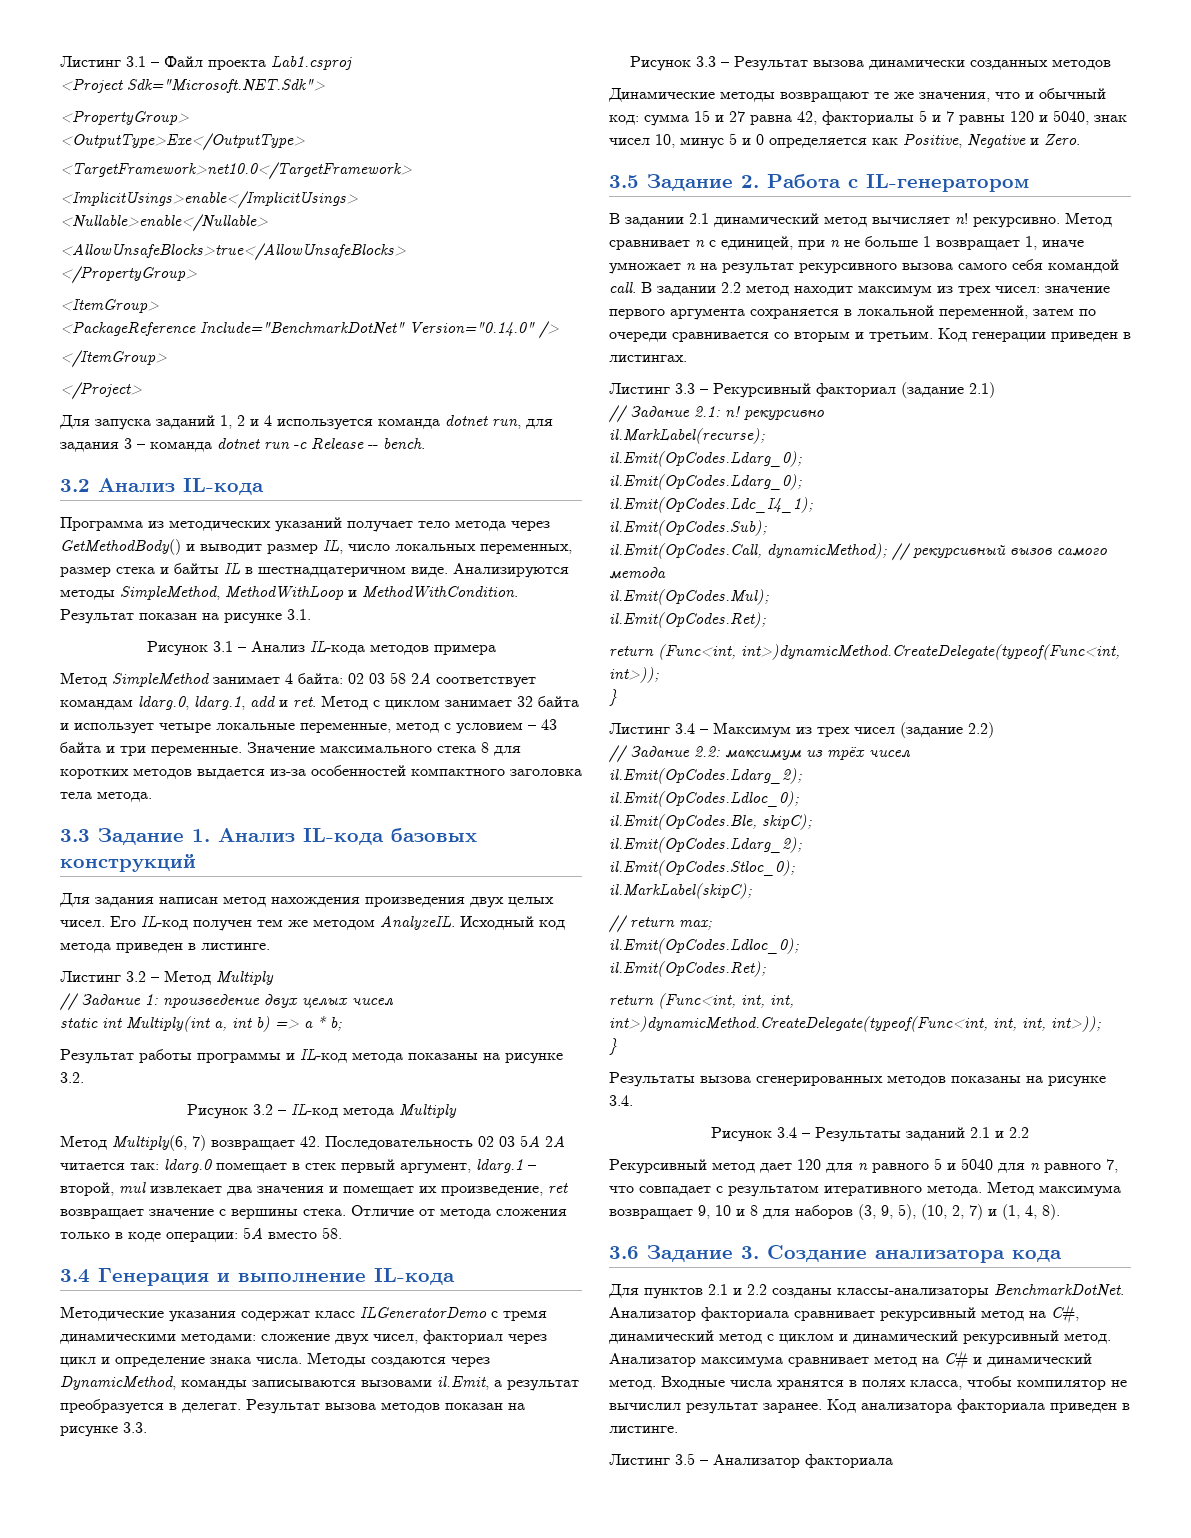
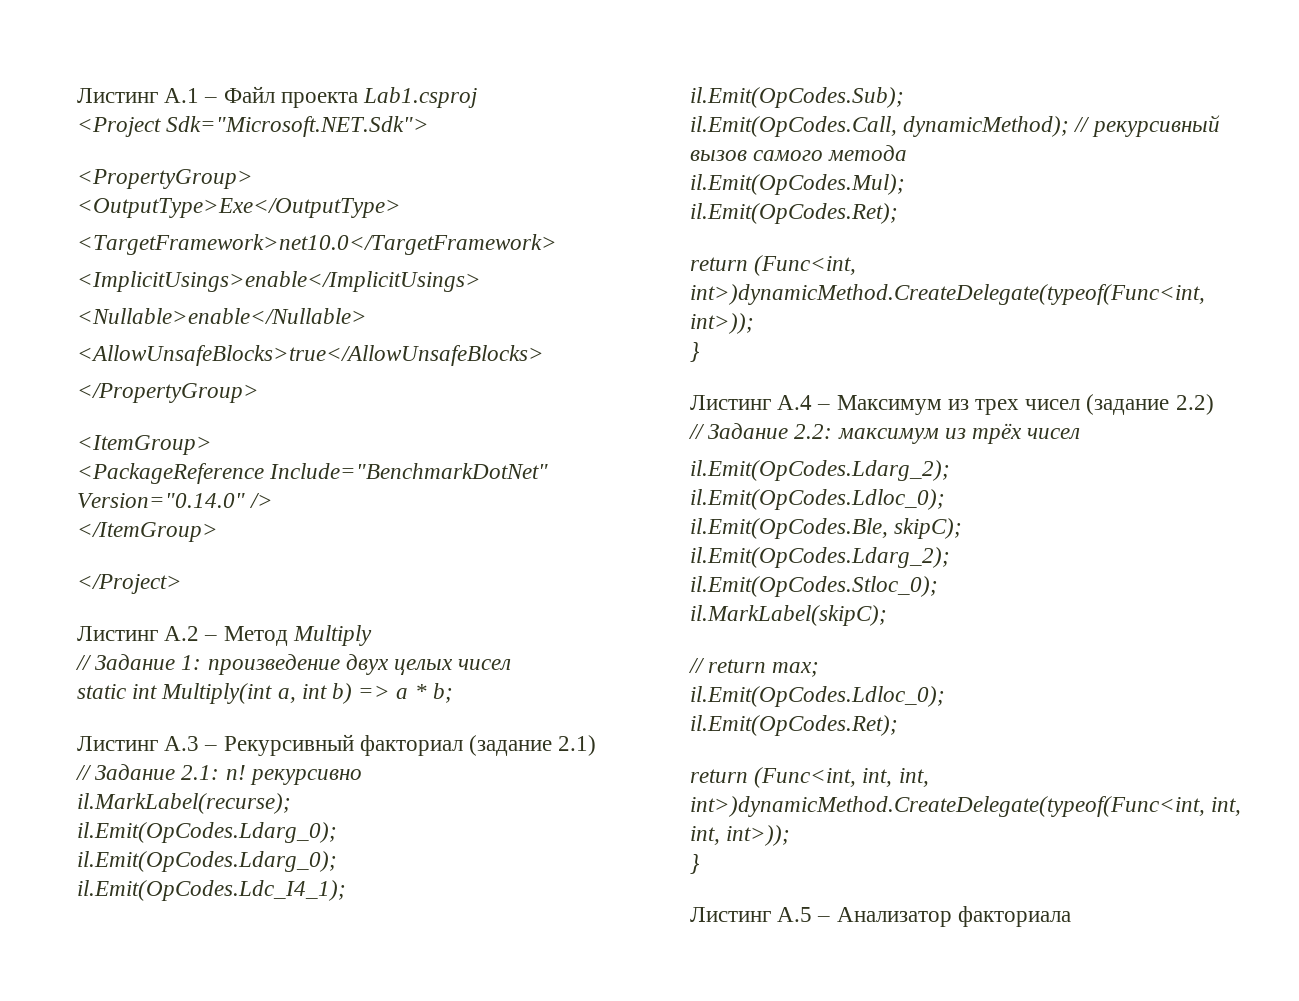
[60,56,146,67] Листинг 3.1 -> [77,88,200,103] Листинг А.1
[59,415,553,430] [60,438,425,452] [60,478,264,495] [60,517,550,532] [60,539,572,555] [60,563,569,578] [60,586,518,600] [60,609,311,624] [146,641,496,656] [60,672,536,688] [60,695,579,710] [60,719,557,734] [60,742,521,756] [60,765,582,779] [60,791,152,802] [60,828,477,845] [60,854,196,872] [59,893,554,908] [60,915,565,931] [60,942,270,953] [60,971,146,982] // Для запуска заданий 1, 2 и 4 используется команда dotnet run, для задания 3 – команда dotnet run -c Release -- bench. // 3.2 Анализ IL-кода // Программа из методических указаний получает тело метода через GetMethodBody() и выводит размер IL, число локальных переменных, размер стека и байты IL в шестнадцатеричном виде. Анализируются методы SimpleMethod, MethodWithLoop и MethodWithCondition. Результат показан на рисунке 3.1. // Рисунок 3.1 – Анализ IL-кода методов примера // Метод SimpleMethod занимает 4 байта: 02 03 58 2A соответствует командам ldarg.0, ldarg.1, add и ret. Метод с циклом занимает 32 байта и использует четыре локальные переменные, метод с условием – 43 байта и три переменные. Значение максимального стека 8 для коротких методов выдается из-за особенностей компактного заголовка тела метода. // 3.3 Задание 1. Анализ IL-кода базовых конструкций // Для задания написан метод нахождения произведения двух целых чисел. Его IL-код получен тем же методом AnalyzeIL. Исходный код метода приведен в листинге. // Листинг 3.2 -> [77,626,200,641] // Листинг А.2
[60,1049,563,1064] [60,1072,84,1083] [186,1104,457,1119] [60,1135,565,1151] [60,1159,536,1174] [60,1182,568,1196] [60,1205,567,1219] [60,1227,342,1242] [60,1268,455,1286] [60,1306,547,1322] [60,1330,547,1345] [60,1352,490,1367] [60,1376,579,1391] [60,1399,525,1414] [60,1422,147,1437] [629,56,1111,71] [608,88,1106,102] [609,110,1127,126] [609,133,1080,149] [609,174,1029,192] [609,212,1112,228] [609,236,1084,250] [609,259,1119,274] [609,282,1110,297] [609,305,1096,320] [609,328,1131,342] [609,355,687,362] [609,383,695,394] // Результат работы программы и IL-код метода показаны на рисунке 3.2. // Рисунок 3.2 – IL-код метода Multiply // Метод Multiply(6, 7) возвращает 42. Последовательность 02 03 5A 2A читается так: ldarg.0 помещает в стек первый аргумент, ldarg.1 – второй, mul извлекает два значения и помещает их произведение, ret возвращает значение с вершины стека. Отличие от метода сложения только в коде операции: 5A вместо 58. // 3.4 Генерация и выполнение IL-кода // Методические указания содержат класс ILGeneratorDemo с тремя динамическими методами: сложение двух чисел, факториал через цикл и определение знака числа. Методы создаются через DynamicMethod, команды записываются вызовами il.Emit, а результат преобразуется в делегат. Результат вызова методов показан на рисунке 3.3. // Рисунок 3.3 – Результат вызова динамически созданных методов // Динамические методы возвращают те же значения, что и обычный код: сумма 15 и 27 равна 42, факториалы 5 и 7 равны 120 и 5040, знак чисел 10, минус 5 и 0 определяется как Positive, Negative и Zero. // 3.5 Задание 2. Работа с IL-генератором // В задании 2.1 динамический метод вычисляет n! рекурсивно. Метод сравнивает n с единицей, при n не больше 1 возвращает 1, иначе умножает n на результат рекурсивного вызова самого себя командой call. В задании 2.2 метод находит максимум из трех чисел: значение первого аргумента сохраняется в локальной переменной, затем по очереди сравнивается со вторым и третьим. Код генерации приведен в листингах. // Листинг 3.3 -> [77,736,200,751] // Листинг А.3
[675,723,695,734] 3.4 -> [777,395,813,410] А.4
[609,1072,1106,1087] [609,1095,633,1106] [711,1127,1029,1142] [609,1158,1118,1174] [609,1181,1121,1197] [609,1204,1060,1220] [609,1245,1062,1263] [608,1284,1124,1299] [609,1304,1079,1324] [609,1330,1111,1345] [609,1350,1092,1370] [609,1376,1127,1390] [609,1399,1130,1414] [609,1426,678,1433] [609,1453,695,1465] // Результаты вызова сгенерированных методов показаны на рисунке 3.4. // Рисунок 3.4 – Результаты заданий 2.1 и 2.2 // Рекурсивный метод дает 120 для n равного 5 и 5040 для n равного 7, что совпадает с результатом итеративного метода. Метод максимума возвращает 9, 10 и 8 для наборов (3, 9, 5), (10, 2, 7) и (1, 4, 8). // 3.6 Задание 3. Создание анализатора кода // Для пунктов 2.1 и 2.2 созданы классы-анализаторы BenchmarkDotNet. Анализатор факториала сравнивает рекурсивный метод на C#, динамический метод с циклом и динамический рекурсивный метод. Анализатор максимума сравнивает метод на C# и динамический метод. Входные числа хранятся в полях класса, чтобы компилятор не вычислил результат заранее. Код анализатора факториала приведен в листинге. // Листинг 3.5 -> [690,907,813,922] // Листинг А.5

